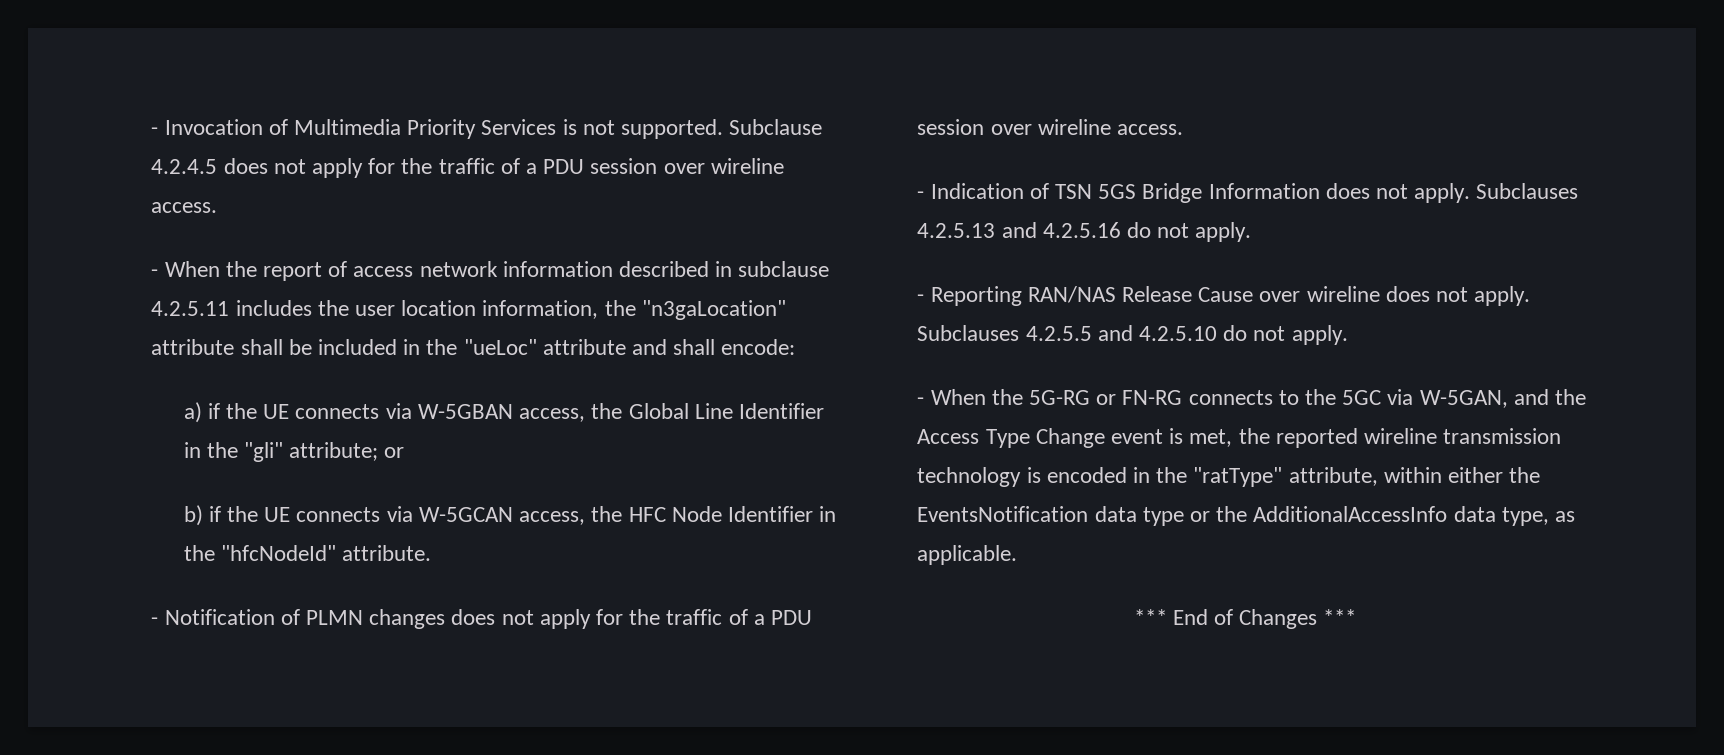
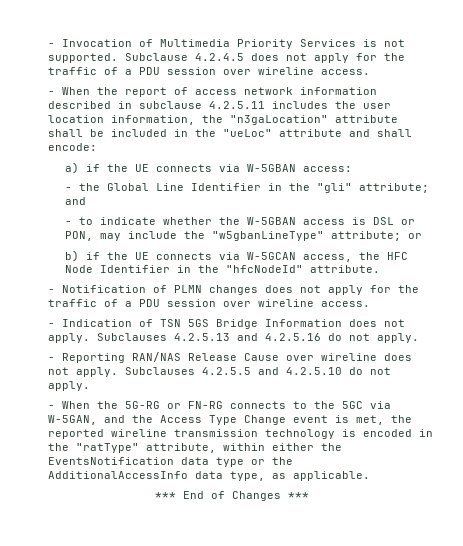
[519,408,586,422] access, -> [303,166,353,172] [65,187,73,191] access: // -
(379, 451) none -> [65,197,87,205] [65,217,416,225] [65,231,402,241] and // - to indicate whether the W-5GBAN access is DSL or PON, may include the "w5gbanLineType" attribute;

